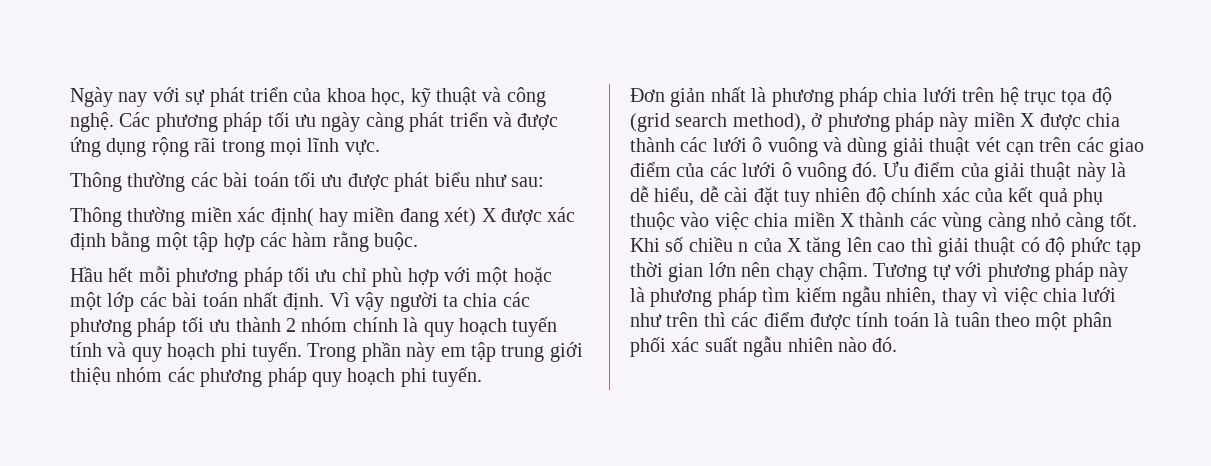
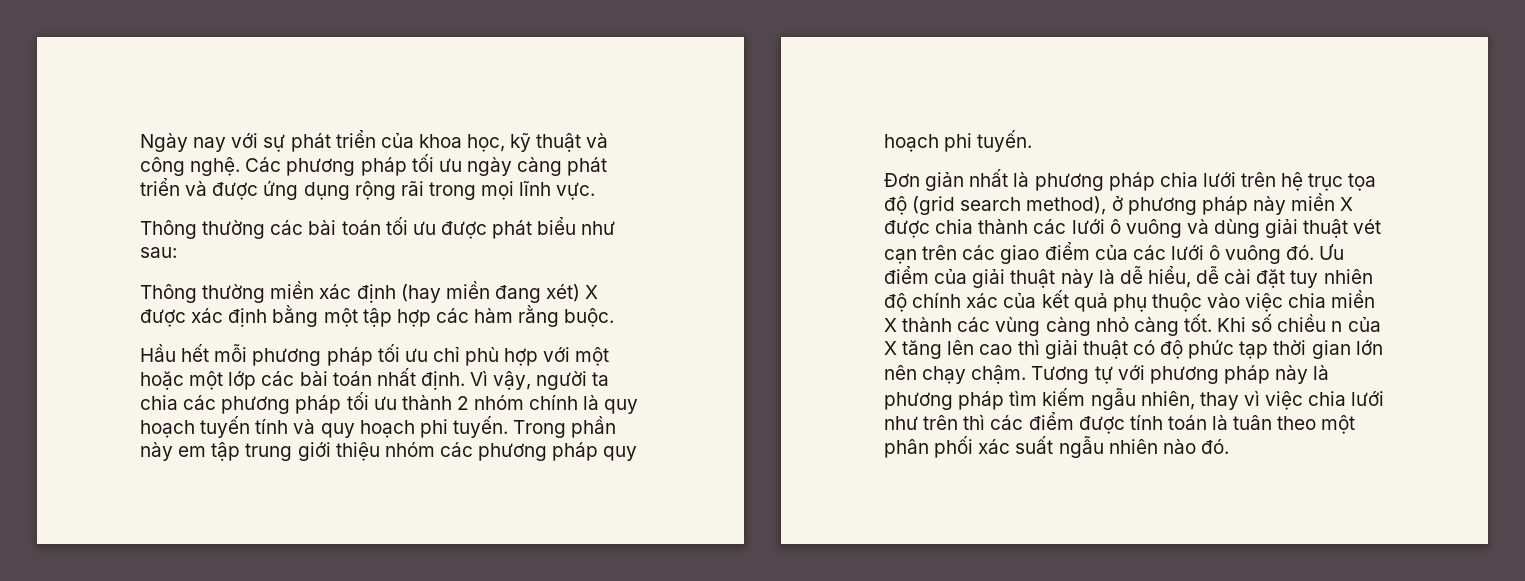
[270,208,348,227] định( hay -> [356,284,441,303] định (hay
[355,292,385,312] vậy -> [493,371,532,390] vậy,

